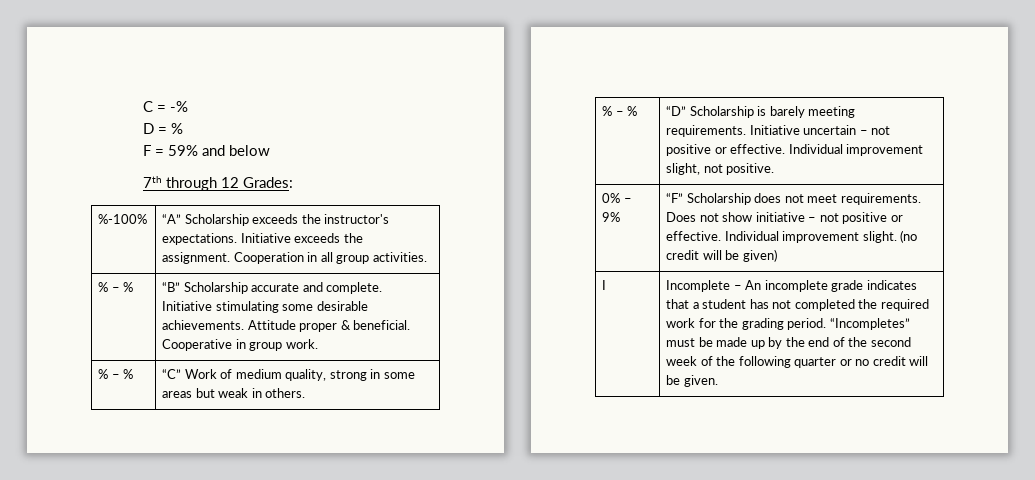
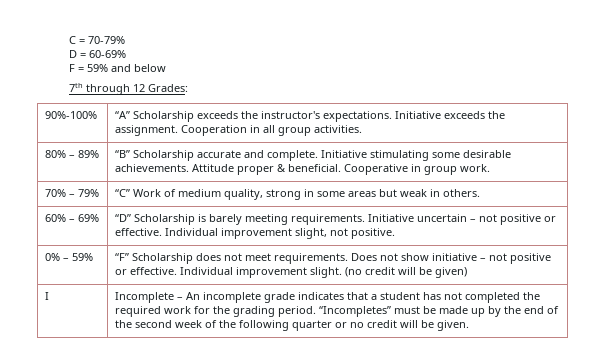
[169,101,188,112] -% -> [88,36,126,44] 70-79%
[170,123,183,134] % -> [89,50,127,58] 60-69%
[98,214,148,224] %-100% -> [45,111,98,119] 90%-100%
[98,282,134,292] % – % -> [45,150,100,158] 80% – 89%
[98,369,134,379] % – % -> [45,189,100,197] 70% – 79%
[602,106,638,116] % – % -> [45,214,100,222] 60% – 69%
[602,212,621,222] 9% -> [72,253,94,261] 59%

